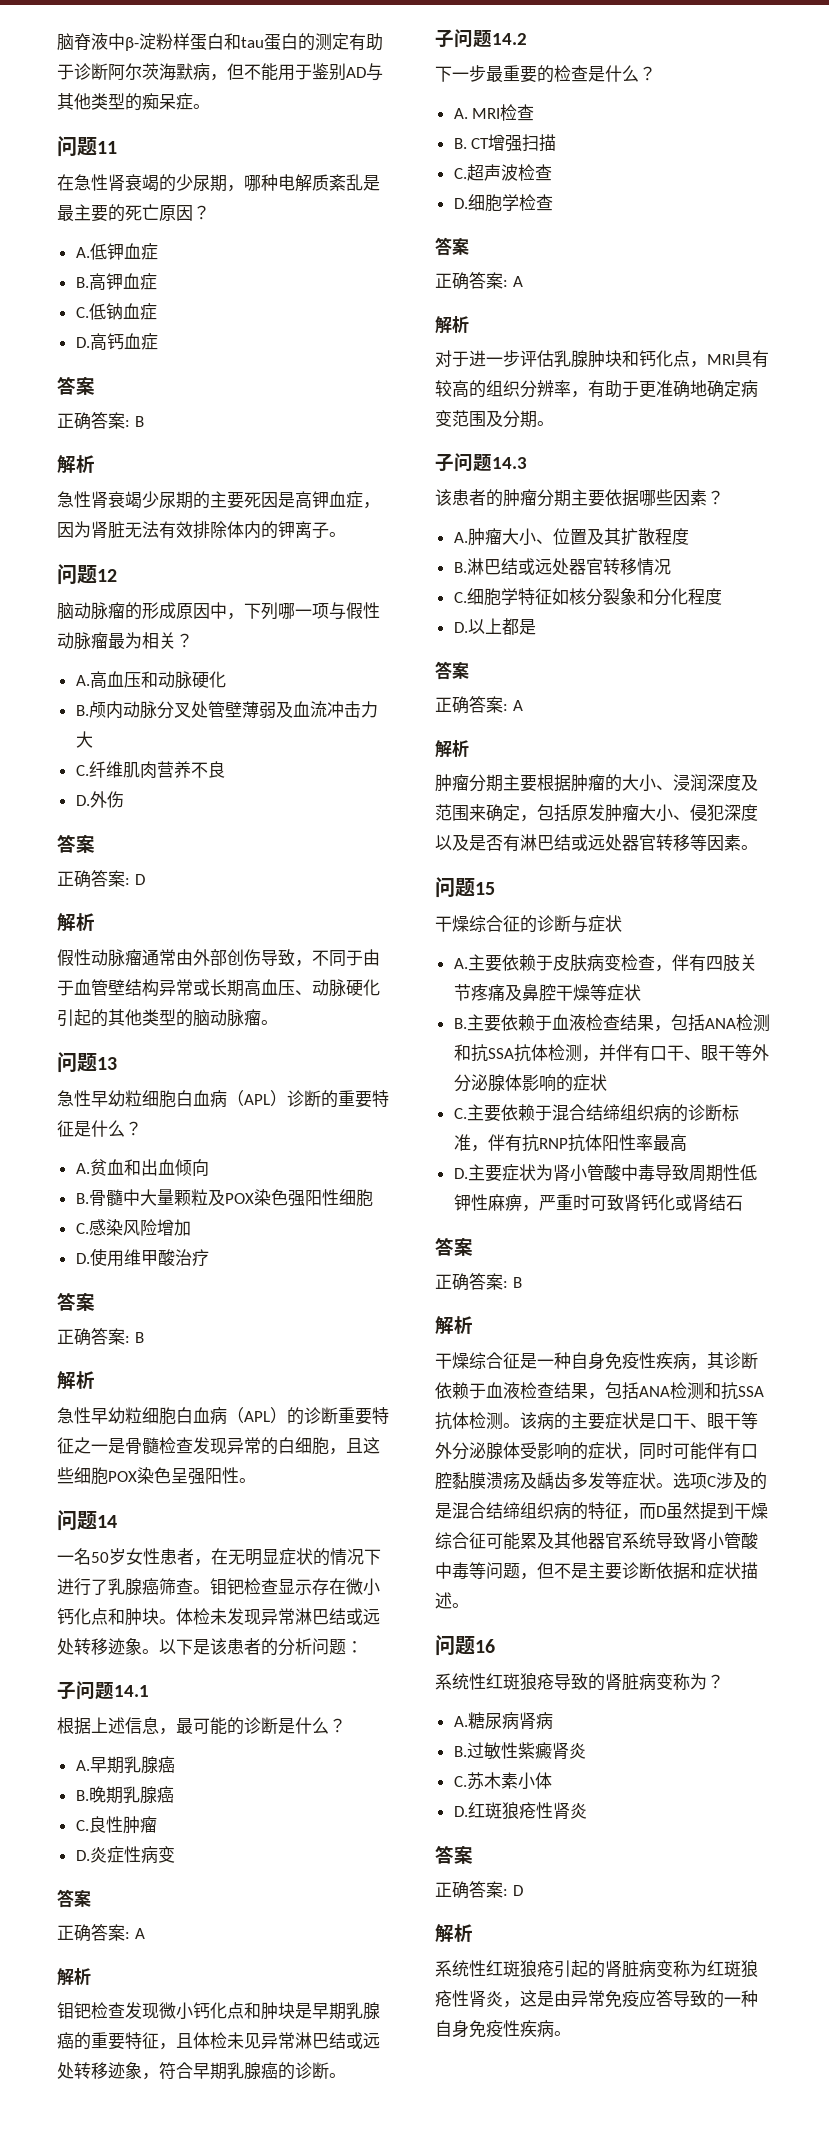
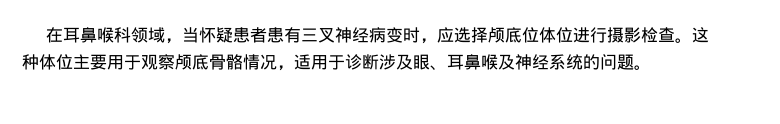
[57,33,383,51] [57,63,383,81] [57,93,210,111] [57,136,117,157] [57,174,380,192] [57,204,210,222] [75,243,158,260] [75,273,157,291] [75,303,157,320] [75,333,158,351] [57,376,95,395] [57,411,144,430] [57,455,95,473] [57,491,380,509] [57,521,346,539] [57,564,117,585] [57,602,380,620] [57,632,193,649] [75,671,226,689] [75,701,378,719] [75,731,93,748] [75,761,225,778] [75,791,124,808] [57,834,95,853] [57,869,145,888] [57,913,95,931] [57,949,380,967] [57,979,380,997] [57,1009,278,1027] [57,1052,117,1073] [57,1090,389,1108] [57,1120,142,1137] [75,1159,209,1176] [75,1189,373,1207] [75,1219,191,1236] [75,1248,209,1267] [57,1292,95,1311] [57,1327,144,1346] [57,1371,95,1389] [57,1407,389,1425] [57,1437,380,1455] [57,1467,256,1485] [57,1510,117,1531] [57,1548,381,1566] [57,1578,380,1596] [57,1608,380,1626] [57,1638,363,1656] [57,1681,149,1700] [57,1717,346,1735] [75,1756,175,1774] [75,1786,174,1804] [75,1816,157,1834] [75,1846,175,1864] [57,1889,91,1908] [57,1923,145,1942] [57,1967,91,1986] [57,2002,380,2020] [57,2032,380,2050] [57,2062,346,2080] [435,29,527,48] [435,65,656,83] [453,104,535,121] [453,134,557,152] [453,164,552,181] [453,194,553,212] [435,237,469,256] [435,271,523,290] [435,315,469,334] [435,350,769,368] [435,380,758,398] [435,410,554,428] [435,453,527,472] [435,489,724,507] [453,528,689,546] [453,558,671,576] [453,588,722,606] [453,618,536,635] [435,661,469,680] [435,695,523,714] [435,739,469,758] [435,774,758,792] [435,804,758,822] [435,834,758,852] [435,877,495,898] [435,915,622,933] [453,954,757,972] [453,984,641,1002] [453,1014,770,1032] [453,1044,769,1062] [453,1074,607,1092] [453,1104,739,1122] [453,1134,687,1152] [453,1164,757,1182] [453,1194,743,1212] [435,1237,473,1256] [435,1272,522,1291] [435,1316,473,1334] [435,1352,758,1370] [435,1382,764,1400] [435,1412,758,1430] [435,1442,758,1460] [435,1472,767,1490] [435,1502,768,1520] [435,1532,758,1550] [435,1562,758,1580] [435,1592,469,1609] [435,1635,495,1656] [435,1673,724,1691] [453,1712,553,1730] [453,1742,586,1760] [453,1772,552,1790] [453,1802,587,1820] [435,1845,473,1864] [435,1880,523,1899] [435,1924,473,1942] [435,1960,758,1978] [435,1989,758,2008] [435,2020,554,2038] 脑脊液中β-淀粉样蛋白和tau蛋白的测定有助于诊断阿尔茨海默病，但不能用于鉴别AD与其他类型的痴呆症。 // 问题11 // 在急性肾衰竭的少尿期，哪种电解质紊乱是最主要的死亡原因？ // A.低钾血症 // B.高钾血症 // C.低钠血症 // D.高钙血症 // 答案 // 正确答案: B // 解析 // 急性肾衰竭少尿期的主要死因是高钾血症，因为肾脏无法有效排除体内的钾离子。 // 问题12 // 脑动脉瘤的形成原因中，下列哪一项与假性动脉瘤最为相关？ // A.高血压和动脉硬化 // B.颅内动脉分叉处管壁薄弱及血流冲击力大 // C.纤维肌肉营养不良 // D.外伤 // 答案 // 正确答案: D // 解析 // 假性动脉瘤通常由外部创伤导致，不同于由于血管壁结构异常或长期高血压、动脉硬化引起的其他类型的脑动脉瘤。 // 问题13 // 急性早幼粒细胞白血病（APL）诊断的重要特征是什么？ // A.贫血和出血倾向 // B.骨髓中大量颗粒及POX染色强阳性细胞 // C.感染风险增加 // D.使用维甲酸治疗 // 答案 // 正确答案: B // 解析 // 急性早幼粒细胞白血病（APL）的诊断重要特征之一是骨髓检查发现异常的白细胞，且这些细胞POX染色呈强阳性。 // 问题14 // 一名50岁女性患者，在无明显症状的情况下进行了乳腺癌筛查。钼钯检查显示存在微小钙化点和肿块。体检未发现异常淋巴结或远处转移迹象。以下是该患者的分析问题： // 子问题14.1 // 根据上述信息，最可能的诊断是什么？ // A.早期乳腺癌 // B.晚期乳腺癌 // C.良性肿瘤 // D.炎症性病变 // 答案 // 正确答案: A // 解析 // 钼钯检查发现微小钙化点和肿块是早期乳腺癌的重要特征，且体检未见异常淋巴结或远处转移迹象，符合早期乳腺癌的诊断。 // 子问题14.2 // 下一步最重要的检查是什么？ // A. MRI检查 // B. CT增强扫描 // C.超声波检查 // D.细胞学检查 // 答案 // 正确答案: A // 解析 // 对于进一步评估乳腺肿块和钙化点，MRI具有较高的组织分辨率，有助于更准确地确定病变范围及分期。 // 子问题14.3 // 该患者的肿瘤分期主要依据哪些因素？ // A.肿瘤大小、位置及其扩散程度 // B.淋巴结或远处器官转移情况 // C.细胞学特征如核分裂象和分化程度 // D.以上都是 // 答案 // 正确答案: A // 解析 // 肿瘤分期主要根据肿瘤的大小、浸润深度及范围来确定，包括原发肿瘤大小、侵犯深度以及是否有淋巴结或远处器官转移等因素。 // 问题15 // 干燥综合征的诊断与症状 // A.主要依赖于皮肤病变检查，伴有四肢关节疼痛及鼻腔干燥等症状 // B.主要依赖于血液检查结果，包括ANA检测和抗SSA抗体检测，并伴有口干、眼干等外分泌腺体影响的症状 // C.主要依赖于混合结缔组织病的诊断标准，伴有抗RNP抗体阳性率最高 // D.主要症状为肾小管酸中毒导致周期性低钾性麻痹，严重时可致肾钙化或肾结石 // 答案 // 正确答案: B // 解析 // 干燥综合征是一种自身免疫性疾病，其诊断依赖于血液检查结果，包括ANA检测和抗SSA抗体检测。该病的主要症状是口干、眼干等外分泌腺体受影响的症状，同时可能伴有口腔黏膜溃疡及龋齿多发等症状。选项C涉及的是混合结缔组织病的特征，而D虽然提到干燥综合征可能累及其他器官系统导致肾小管酸中毒等问题，但不是主要诊断依据和症状描述。 // 问题16 // 系统性红斑狼疮导致的肾脏病变称为？ // A.糖尿病肾病 // B.过敏性紫癜肾炎 // C.苏木素小体 // D.红斑狼疮性肾炎 // 答案 // 正确答案: D // 解析 // 系统性红斑狼疮引起的肾脏病变称为红斑狼疮性肾炎，这是由异常免疫应答导致的一种自身免疫性疾病 -> [45,27,709,44] [22,54,634,71] 在耳鼻喉科领域，当怀疑患者患有三叉神经病变时，应选择颅底位体位进行摄影检查。这种体位主要用于观察颅底骨骼情况，适用于诊断涉及眼、耳鼻喉及神经系统的问题

